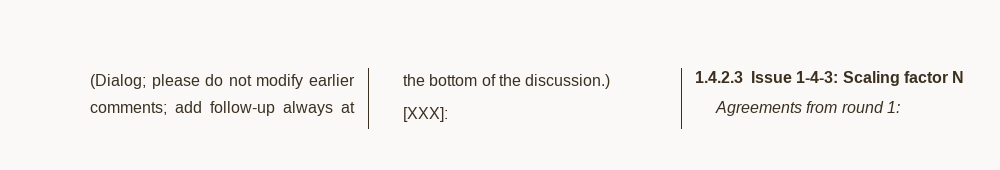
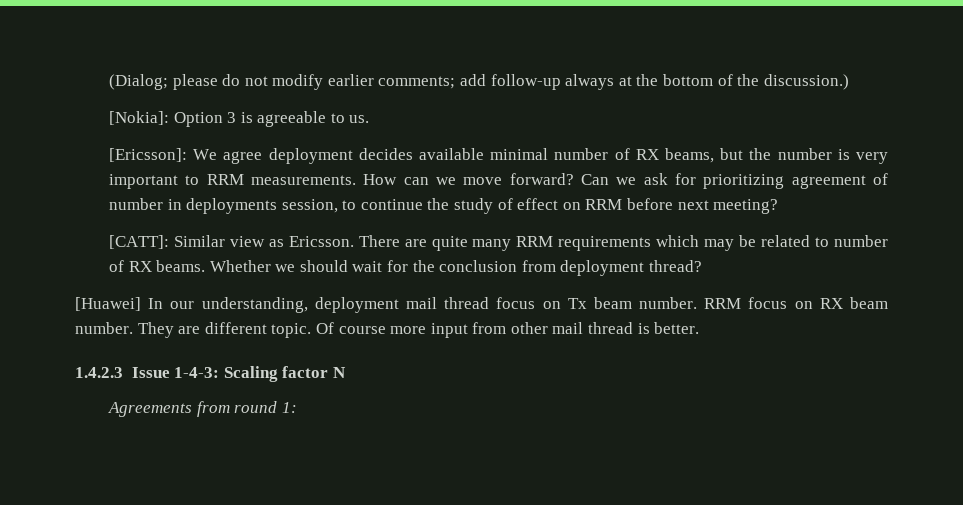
[403,107,449,122] [XXX]: -> [108,111,370,127] [108,148,888,164] [108,173,888,189] [108,198,779,214] [108,235,889,251] [108,260,702,276] [75,297,888,313] [75,322,700,338] [Nokia]: Option 3 is agreeable to us. // [Ericsson]: We agree deployment decides available minimal number of RX beams, but the number is very important to RRM measurements. How can we move forward? Can we ask for prioritizing agreement of number in deployments session, to continue the study of effect on RRM before next meeting? // [CATT]: Similar view as Ericsson. There are quite many RRM requirements which may be related to number of RX beams. Whether we should wait for the conclusion from deployment thread? // [Huawei] In our understanding, deployment mail thread focus on Tx beam number. RRM focus on RX beam number. They are different topic. Of course more input from other mail thread is better.

